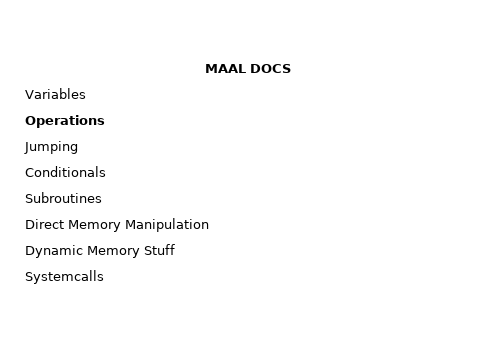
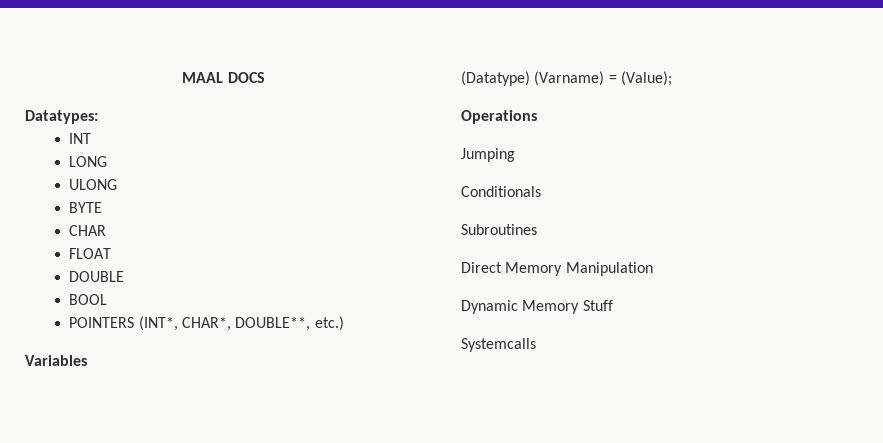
[25,88,86,99] Variables -> [25,110,98,124] [69,133,92,144] [69,156,108,167] [69,179,118,190] [69,202,103,213] [69,225,107,236] [69,248,112,259] [69,271,125,282] [69,294,108,305] [69,316,344,331] [25,355,87,366] [461,71,672,86] Datatypes: // INT // LONG // ULONG // BYTE // CHAR // FLOAT // DOUBLE // BOOL // POINTERS (INT*, CHAR*, DOUBLE**, etc.) // Variables // (Datatype) (Varname) = (Value);

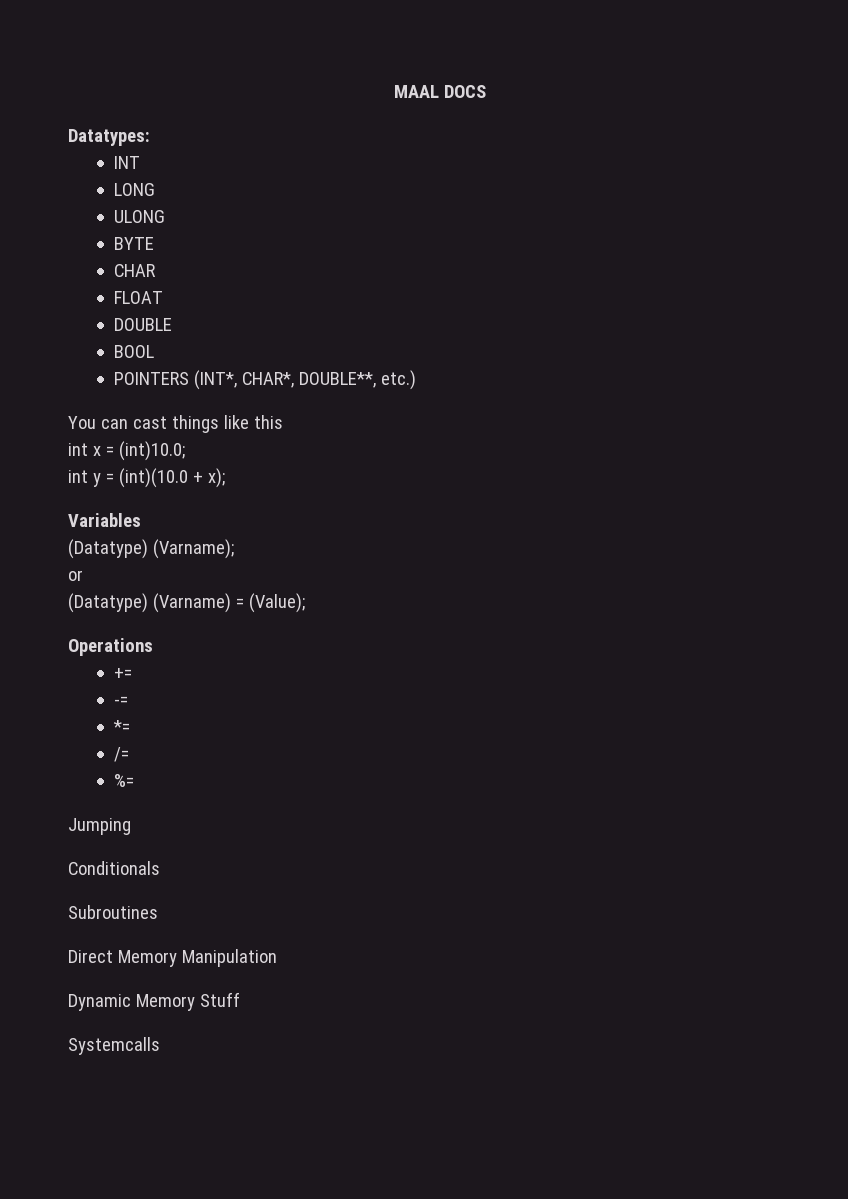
[25,355,87,366] Variables -> [68,415,283,433] [68,441,185,461] [68,468,225,488] [68,513,141,527] [68,539,234,559] [68,570,83,581] You can cast things like this // int x = (int)10.0; // int y = (int)(10.0 + x); // Variables // (Datatype) (Varname); // or
(537, 117) none -> [113,668,132,679] [113,696,128,706] [112,720,130,733] [113,747,129,762] [113,774,134,787] // += // -= // *= // /= // %=

